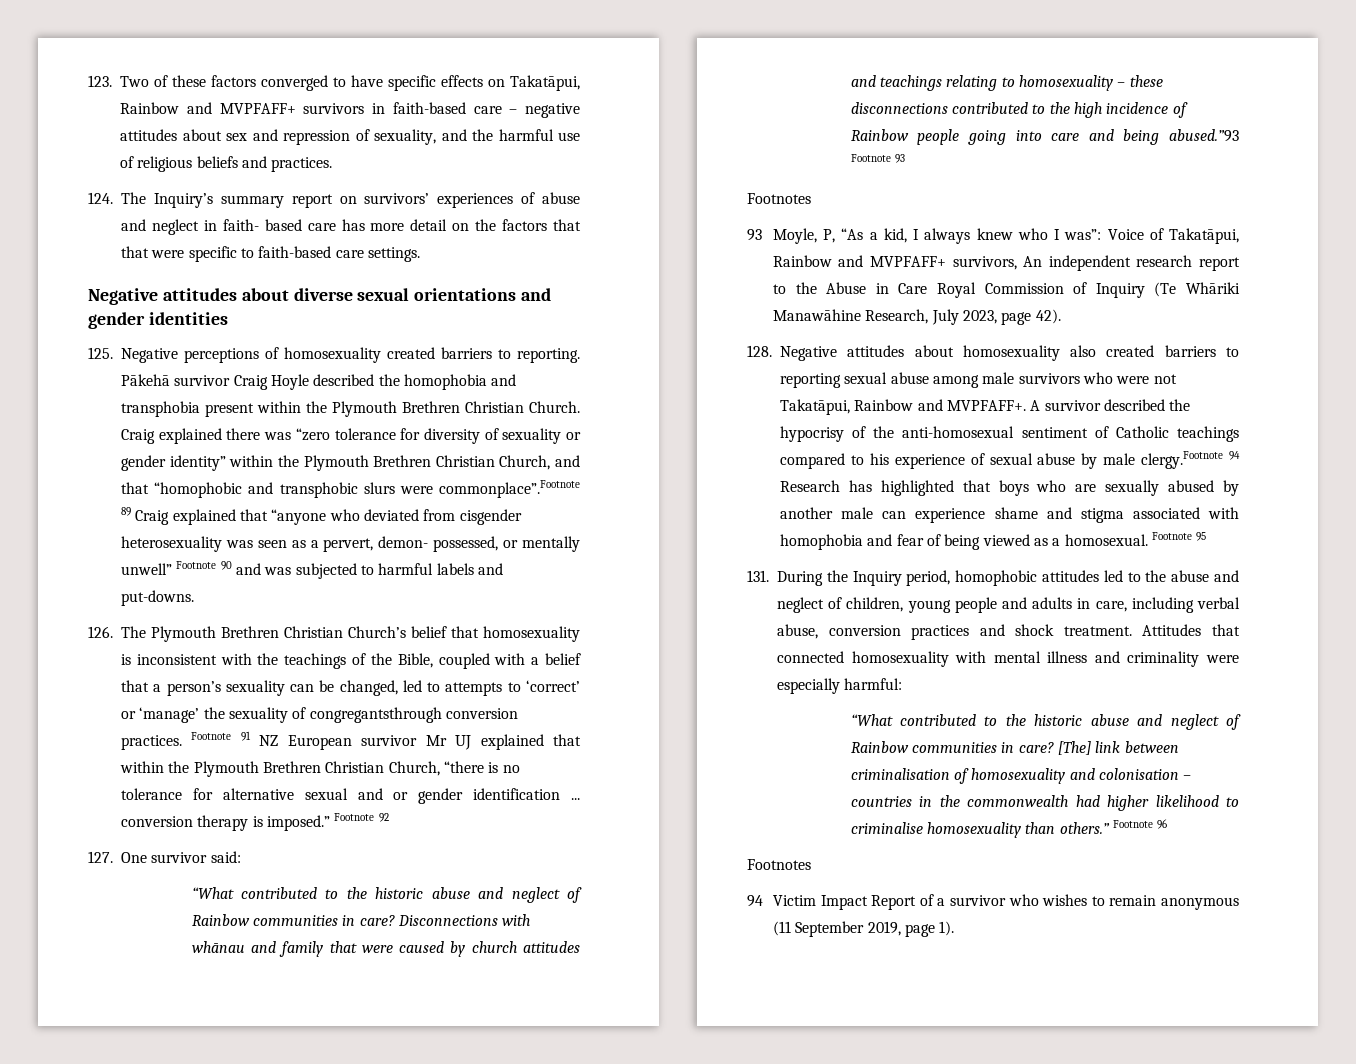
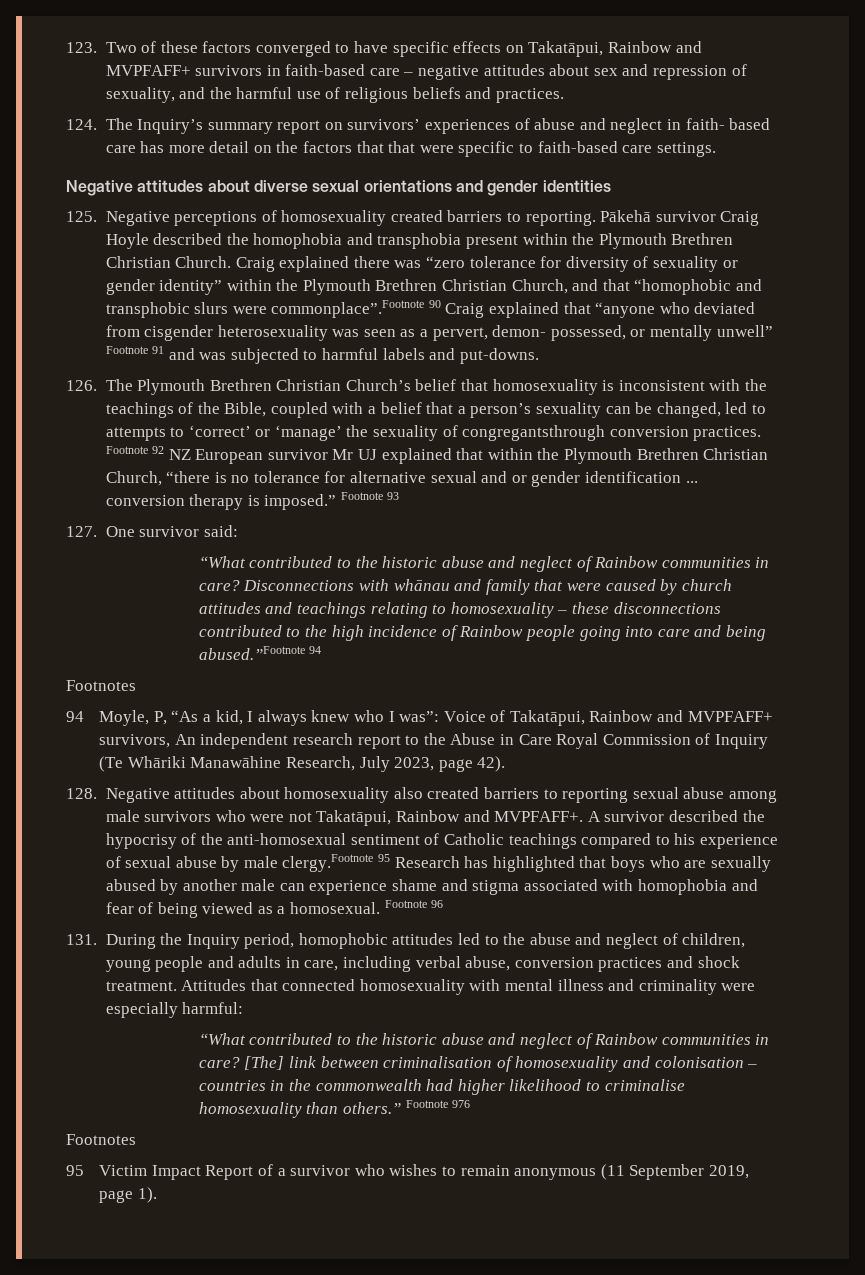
[121,507,131,516] 89 -> [428,300,441,308] 90
[220,561,232,570] 90 -> [152,346,165,354] 91
[240,731,251,741] 91 -> [152,446,165,454] 92
[378,813,389,822] 92 -> [387,492,400,500] 93
[1169,129,1239,142] [850,154,905,163] [747,193,811,204] [747,229,762,241] abused.”93 Footnote 93 // Footnotes // 93 -> [198,646,322,660] [66,680,136,691] [66,711,84,722] abused.”Footnote 94 // Footnotes // 94
[1229,451,1240,460] 94 -> [378,854,391,862] 95
[1196,532,1207,541] 95 -> [431,900,444,908] 96
[1157,819,1168,829] [747,859,811,870] [747,895,763,907] 96 // Footnotes // 94 -> [452,1100,471,1108] [66,1134,136,1145] [66,1165,84,1176] 976 // Footnotes // 95

